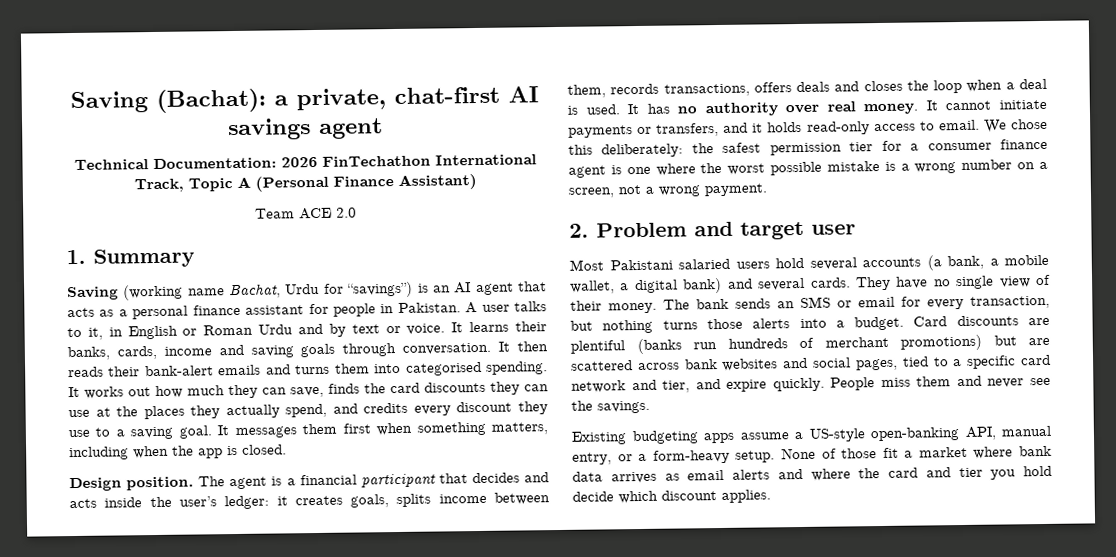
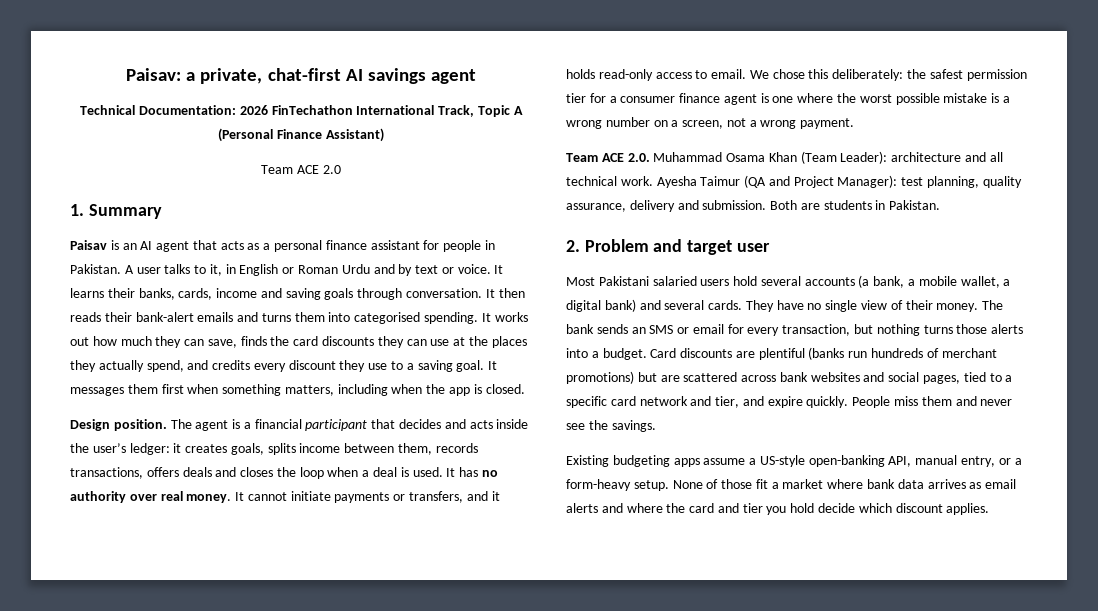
[69,88,266,114] Saving (Bachat): -> [126,68,182,81] Paisav:
[67,281,414,301] Saving (working name Bachat, Urdu for “savings”) -> [70,240,107,250] Paisav
(767, 190) none -> [566,151,1003,164] [566,175,1022,188] [566,200,941,212] // Team ACE 2.0. Muhammad Osama Khan (Team Leader): architecture and all technical work. Ayesha Taimur (QA and Project Manager): test planning, quality assurance, delivery and submission. Both are students in Pakistan.

